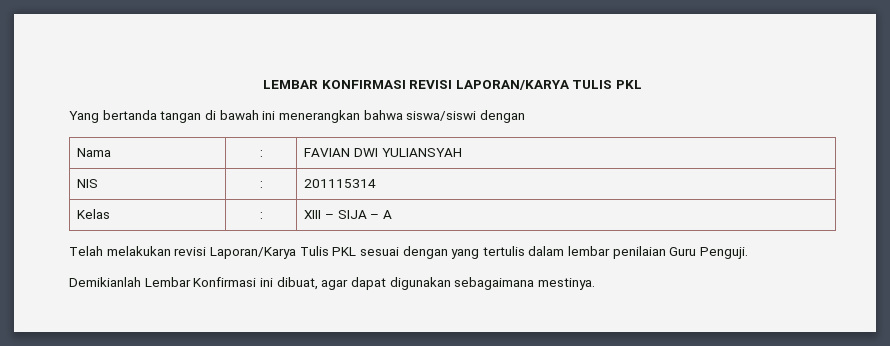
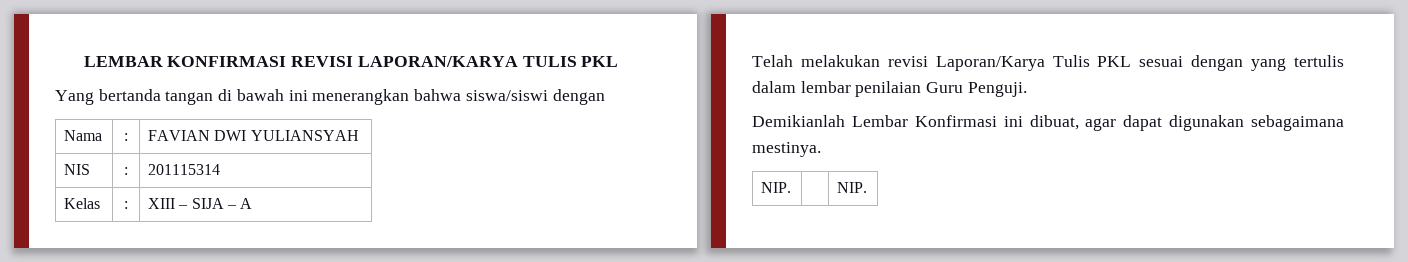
(595, 284) none -> [761,182,792,193] [837,182,868,193] // NIP. | | NIP.

